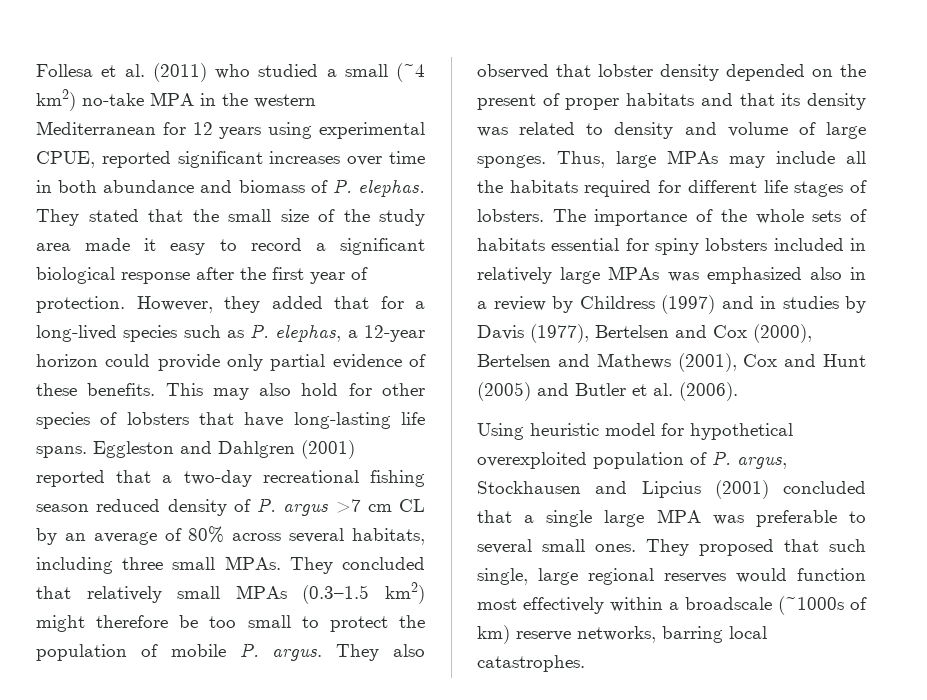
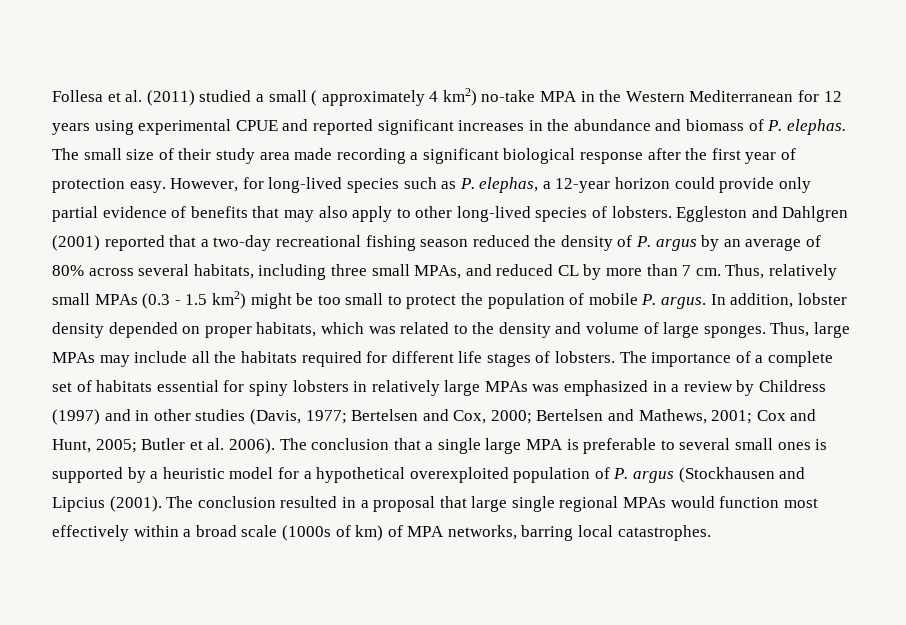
[215,64,250,79] who -> (195, 98) none
[396,63,425,82] (~4 -> [311,90,439,106] ( approximately 4
[254,94,316,108] western -> [625,91,685,102] Western
[36,151,95,168] CPUE, -> [235,119,309,131] CPUE and
[347,151,426,166] [36,180,98,193] over time in both -> [528,119,570,131] in the
[36,209,219,226] They stated that the -> [52,148,79,160] The
[343,209,370,222] the -> [178,148,212,160] their
[144,238,302,255] it easy to record -> [336,148,406,164] recording
[36,296,425,313] protection. However, they added that for a -> [52,177,264,193] protection easy. However, for
[36,383,425,400] [36,412,425,429] [36,446,87,458] these benefits. This may also hold for other species of lobsters that have long-lasting life spans. -> [190,206,672,222] benefits that may also apply to other long-lived species of lobsters.
(161, 505) none -> [534,235,557,247] the
[335,499,425,513] >7 cm CL -> (697, 245) none
[224,556,425,574] [36,585,370,604] MPAs. They concluded that relatively small MPAs (0.3–1.5 -> [414,264,838,280] [52,293,208,309] MPAs, and reduced CL by more than 7 cm. Thus, relatively small MPAs (0.3 - 1.5
[96,615,169,628] therefore -> (292, 301) none
[336,644,425,661] [477,64,866,81] [477,93,866,110] They also observed that lobster density depended on the present of proper habitats and that its density -> [710,293,847,308] [52,322,364,338] In addition, lobster density depended on proper habitats, which
(604, 129) none -> [472,322,495,334] the
[720,209,842,224] the whole sets -> [755,351,834,367] [52,382,72,392] a complete set
[773,238,844,251] included -> (349, 386) none
[809,267,842,280] also -> (649, 388) none
[782,296,866,313] [477,324,812,343] [477,353,866,372] [477,382,738,401] [477,423,524,440] studies by Davis (1977), Bertelsen and Cox (2000), Bertelsen and Mathews (2001), Cox and Hunt (2005) and Butler et al. (2006). // Using -> [153,409,817,425] [52,438,828,454] [52,467,159,483] other studies (Davis, 1977; Bertelsen and Cox, 2000; Bertelsen and Mathews, 2001; Cox and Hunt, 2005; Butler et al. 2006). The conclusion that a single large MPA is preferable to several small ones is supported by a
(684, 429) none -> [303,471,312,479] a
[737,456,787,469] [477,480,866,499] [477,509,866,527] [477,539,866,556] [477,568,726,585] argus, Stockhausen and Lipcius (2001) concluded that a single large MPA was preferable to several small ones. They proposed that such single, large regional reserves -> [633,467,806,483] [52,496,667,512] argus (Stockhausen and Lipcius (2001). The conclusion resulted in a proposal that large single regional MPAs
[685,596,867,615] [477,625,571,644] broadscale (~1000s of km) reserve -> [195,525,445,541] broad scale (1000s of km) of MPA

